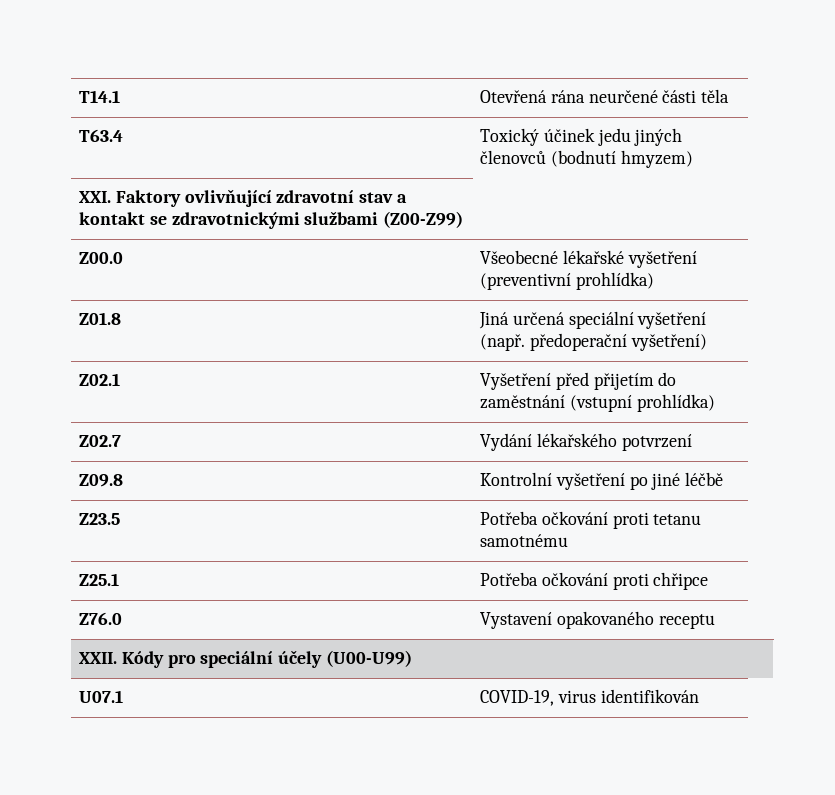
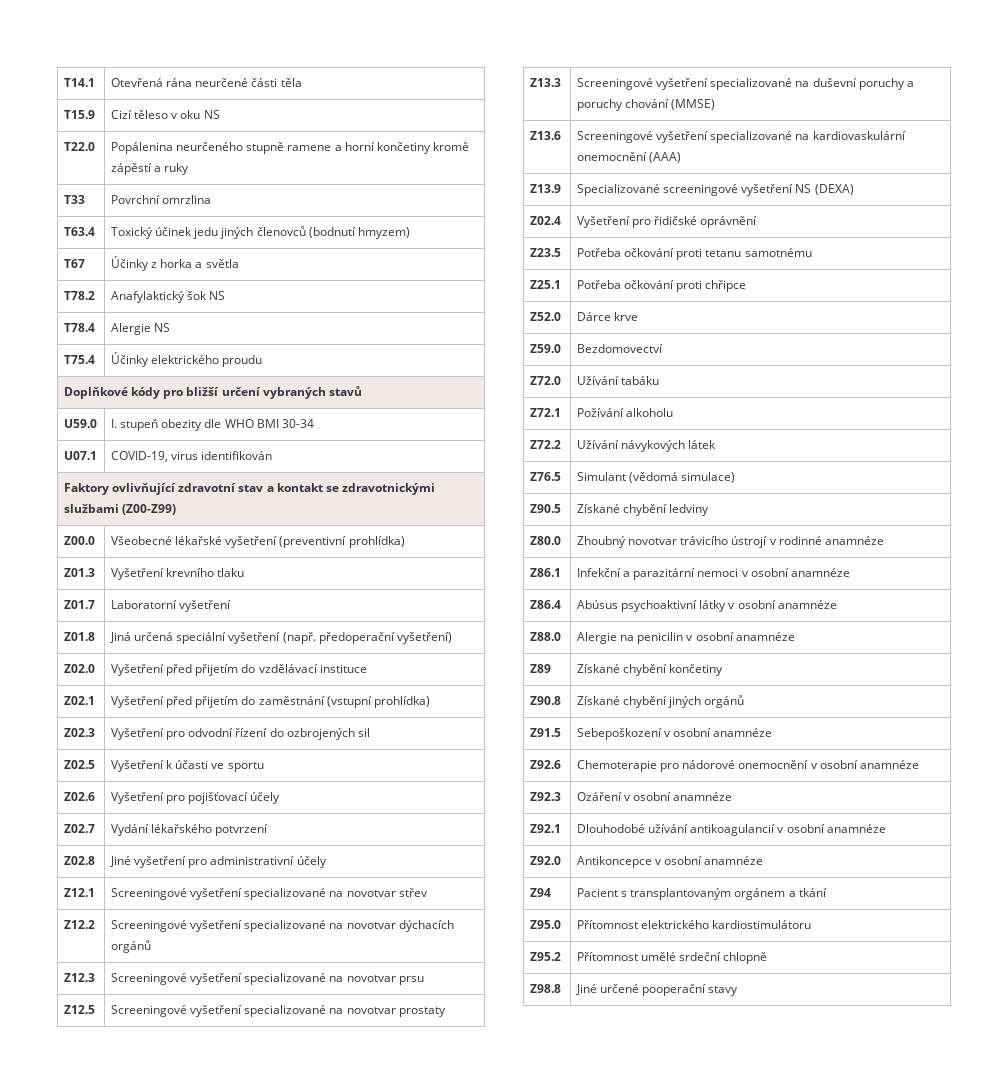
(730, 96) none -> [63,110,95,119] [110,110,220,119] [63,142,95,151] [110,142,470,154] [110,163,190,175] [63,195,85,204] [110,195,211,204] // T15.9 | Cizí těleso v oku NS // T22.0 | Popálenina neurčeného stupně ramene a horní končetiny kromě zápěstí a ruky // T33 | Povrchní omrzlina
[79,191,112,203] XXI. -> [63,259,85,268] [110,256,239,271] [63,291,95,300] [110,291,226,303] [63,323,95,332] [110,323,170,335] [63,355,95,364] [110,352,263,367] [63,386,363,399] [63,419,97,428] [110,419,315,431] [63,451,97,460] [110,451,273,462] T67 | Účinky z horka a světla // T78.2 | Anafylaktický šok NS // T78.4 | Alergie NS // T75.4 | Účinky elektrického proudu // Doplňkové kódy pro bližší určení vybraných stavů // U59.0 | I. stupeň obezity dle WHO BMI 30-34 // U07.1 | COVID-19, virus identifikován //
(654, 281) none -> [63,568,95,577] [110,568,245,580] [63,600,95,609] [110,600,231,612] // Z01.3 | Vyšetření krevního tlaku // Z01.7 | Laboratorní vyšetření
(707, 342) none -> [63,664,95,673] [110,664,367,676] // Z02.0 | Vyšetření před přijetím do vzdělávací instituce
[79,435,122,447] [480,433,692,451] [79,474,124,487] [480,472,724,490] Z02.7 | Vydání lékařského potvrzení // Z09.8 | Kontrolní vyšetření po jiné léčbě -> [63,728,95,737] [110,728,371,740] [63,760,95,769] [110,760,264,772] [63,792,95,801] [110,792,281,804] [63,824,95,833] [110,824,269,836] [63,856,95,865] [109,856,327,868] [63,888,95,897] [110,888,428,900] [63,920,95,929] [110,920,454,932] [110,940,151,953] [63,973,95,982] [110,973,424,985] [63,1005,95,1014] [110,1005,446,1017] [529,78,561,87] [576,78,915,90] [576,99,716,111] [529,131,561,140] [576,131,906,143] [576,152,681,163] [529,184,561,193] [576,184,854,196] [529,216,561,225] [576,216,758,228] Z02.3 | Vyšetření pro odvodní řízení do ozbrojených sil // Z02.5 | Vyšetření k účasti ve sportu // Z02.6 | Vyšetření pro pojišťovací účely // Z02.7 | Vydání lékařského potvrzení // Z02.8 | Jiné vyšetření pro administrativní účely // Z12.1 | Screeningové vyšetření specializované na novotvar střev // Z12.2 | Screeningové vyšetření specializované na novotvar dýchacích orgánů // Z12.3 | Screeningové vyšetření specializované na novotvar prsu // Z12.5 | Screeningové vyšetření specializované na novotvar prostaty // Z13.3 | Screeningové vyšetření specializované na duševní poruchy a poruchy chování (MMSE) // Z13.6 | Screeningové vyšetření specializované na kardiovaskulární onemocnění (AAA) // Z13.9 | Specializované screeningové vyšetření NS (DEXA) // Z02.4 | Vyšetření pro řidičské oprávnění
[79,612,123,625] [480,611,715,629] [79,650,412,668] [79,690,124,703] [480,689,699,706] Z76.0 | Vystavení opakovaného receptu // XXII. Kódy pro speciální účely (U00-U99) // U07.1 | COVID-19, virus identifikován -> [529,312,561,321] [576,312,638,321] [529,344,561,353] [576,344,663,353] [529,376,561,385] [576,376,659,385] [529,408,561,417] [576,408,673,417] [529,440,561,449] [576,440,717,452] [529,472,561,481] [576,472,736,483] [529,504,561,513] [576,504,710,516] [529,536,561,545] [576,536,885,548] [529,568,561,577] [576,568,851,580] [529,600,561,609] [576,600,837,612] [529,632,561,641] [576,632,795,644] [529,664,551,673] [576,664,724,676] [529,696,561,705] [576,695,745,708] [529,728,561,737] [576,728,773,740] [529,760,561,769] [576,760,920,772] [529,792,561,801] [576,792,733,801] [529,824,561,833] [576,824,886,836] [529,856,561,865] [576,856,764,868] [529,888,551,897] [576,888,827,900] [529,920,561,929] [576,920,812,929] [529,952,561,961] [576,952,768,964] [529,984,561,993] [575,984,739,996] Z52.0 | Dárce krve // Z59.0 | Bezdomovectví // Z72.0 | Užívání tabáku // Z72.1 | Požívání alkoholu // Z72.2 | Užívání návykových látek // Z76.5 | Simulant (vědomá simulace) // Z90.5 | Získané chybění ledviny // Z80.0 | Zhoubný novotvar trávicího ústrojí v rodinné anamnéze // Z86.1 | Infekční a parazitární nemoci v osobní anamnéze // Z86.4 | Abúsus psychoaktivní látky v osobní anamnéze // Z88.0 | Alergie na penicilin v osobní anamnéze // Z89 | Získané chybění končetiny // Z90.8 | Získané chybění jiných orgánů // Z91.5 | Sebepoškození v osobní anamnéze // Z92.6 | Chemoterapie pro nádorové onemocnění v osobní anamnéze // Z92.3 | Ozáření v osobní anamnéze // Z92.1 | Dlouhodobé užívání antikoagulancií v osobní anamnéze // Z92.0 | Antikoncepce v osobní anamnéze // Z94 | Pacient s transplantovaným orgánem a tkání // Z95.0 | Přítomnost elektrického kardiostimulátoru // Z95.2 | Přítomnost umělé srdeční chlopně // Z98.8 | Jiné určené pooperační stavy

